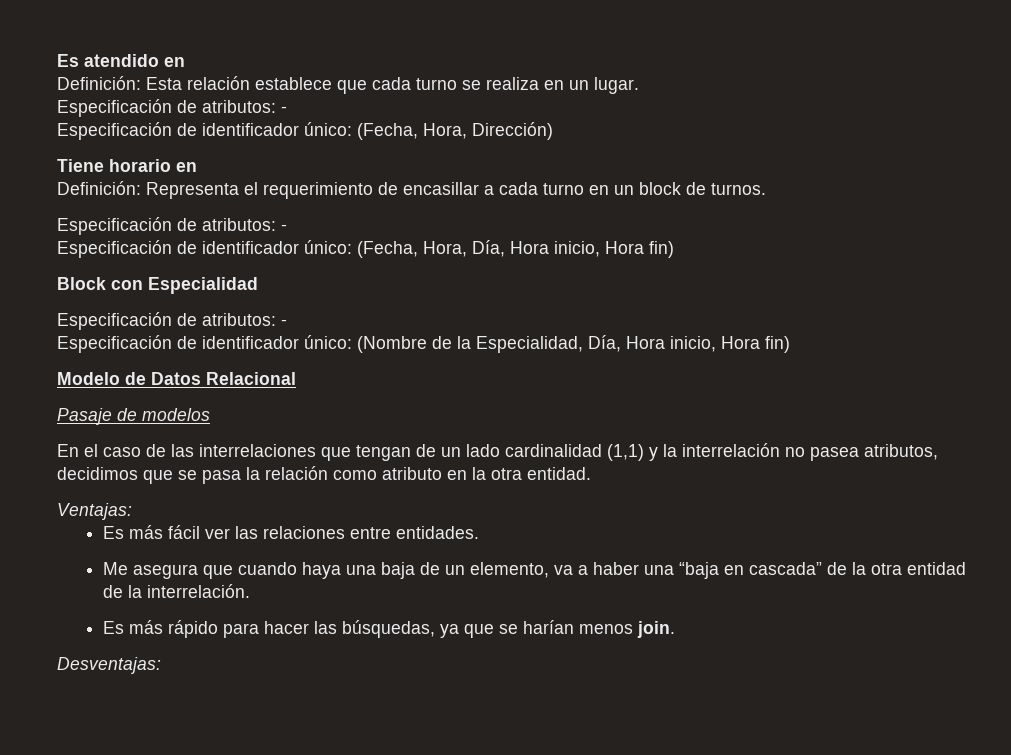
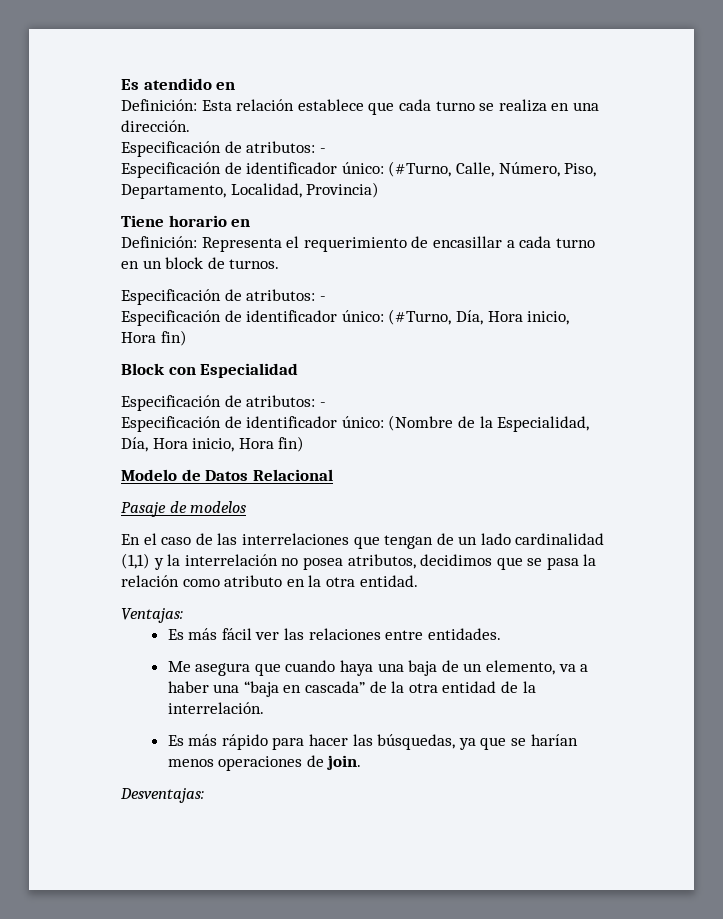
[569,77,639,94] [57,99,287,117] [57,122,553,140] un lugar. // Especificación de atributos: - // Especificación de identificador único: (Fecha, Hora, Dirección) -> [572,102,599,111] [121,120,190,132] [121,141,326,157] [121,161,597,178] [121,182,380,199] una dirección. // Especificación de atributos: - // Especificación de identificador único: (#Turno, Calle, Número, Piso, Departamento, Localidad, Provincia)
[357,241,467,258] (Fecha, Hora, -> [388,309,452,325] (#Turno,
[810,447,859,461] pasea -> [302,557,343,570] posea
(633, 629) none -> [218,755,324,771] operaciones de

